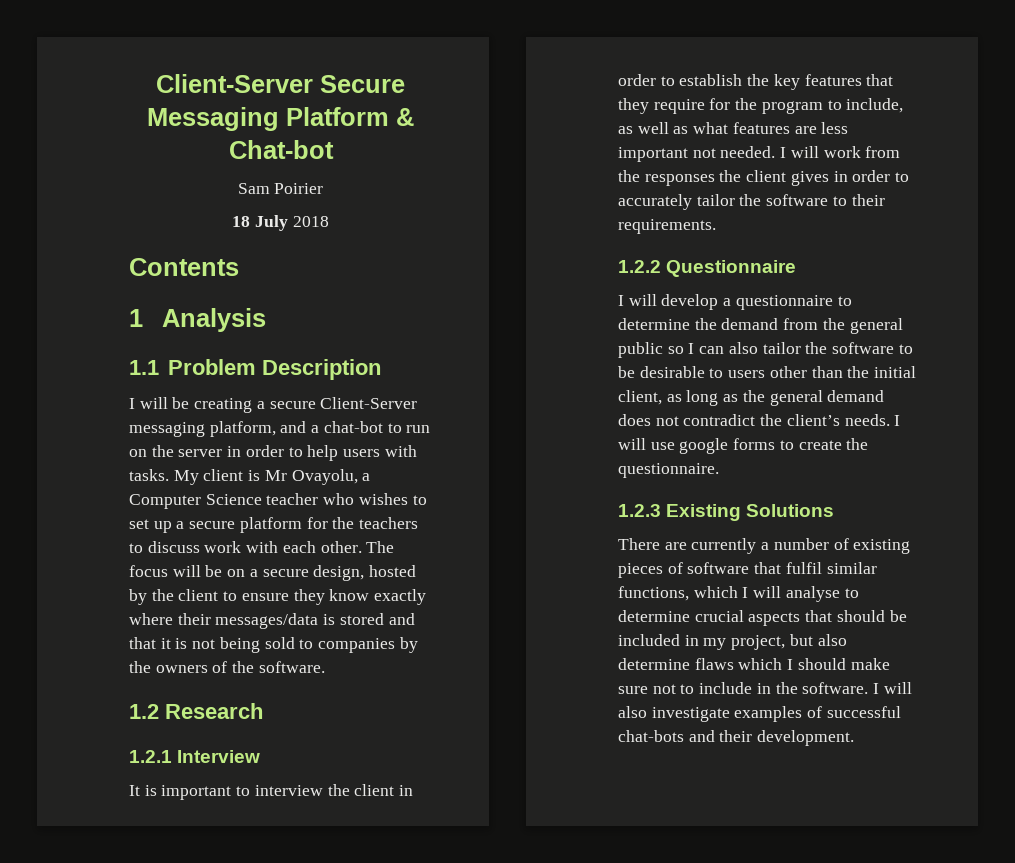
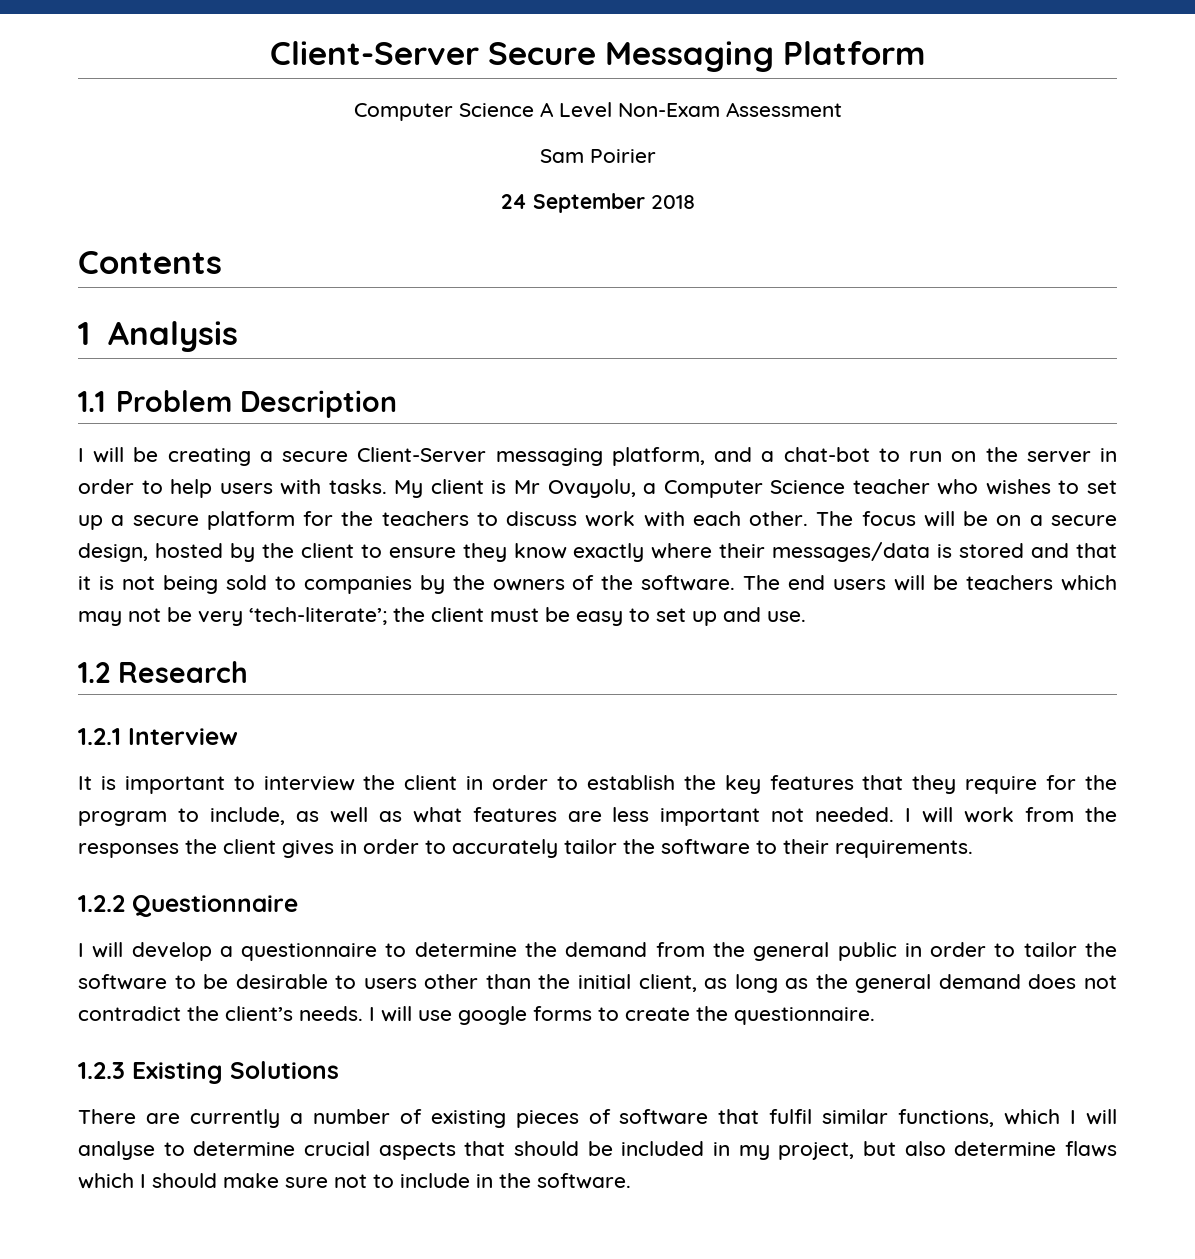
[396,108,414,126] [228,140,334,159] & Chat-bot -> [353,102,842,121] // Computer Science A Level Non-Exam Assessment
[232,215,288,231] 18 July -> [500,193,645,213] 24 September
(325, 667) none -> [743,575,1117,591] [78,607,806,626] The end users will be teachers which may not be very ‘tech-literate’; the client must be easy to set up and use.
[667,342,758,354] so I can also -> [904,942,1016,957] in order to
[873,682,912,694] [618,706,901,722] [618,730,855,746] I will also investigate examples of successful chat-bots and their development. -> (631, 1181) none

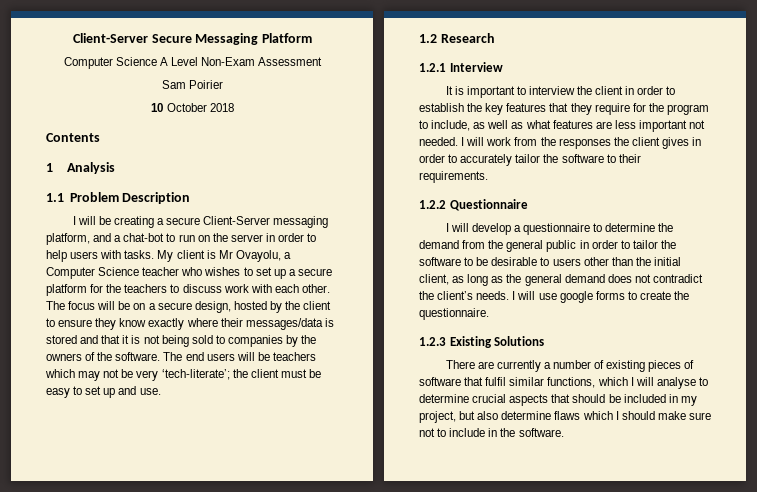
[500,193,645,213] 24 September -> [151,103,207,112] 10 October

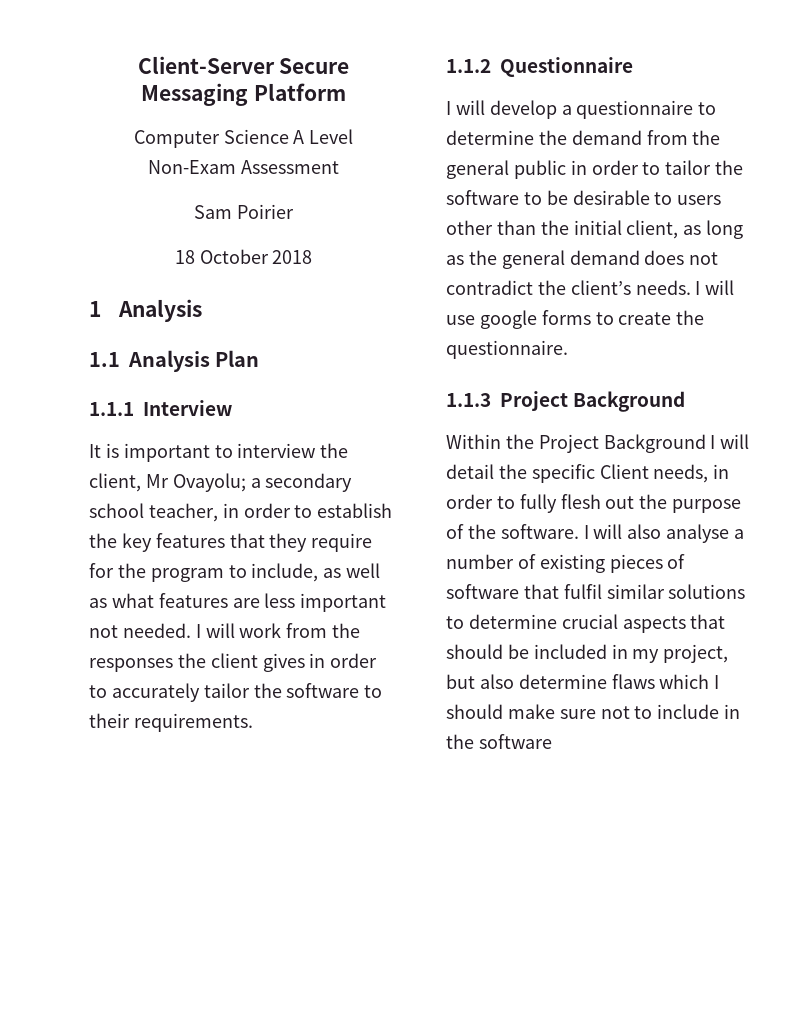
[151,103,164,112] 10 -> [174,250,195,264] 18
[46,133,100,142] // Contents -> (313, 257) none
[69,192,191,204] [72,216,329,228] [46,233,317,245] [46,250,291,262] [46,267,332,279] [46,284,330,296] [46,301,332,313] [46,318,334,330] [46,335,317,347] [46,352,316,361] [45,369,321,381] [46,386,161,398] [419,33,495,43] [419,63,446,72] Problem Description // I will be creating a secure Client-Server messaging platform, and a chat-bot to run on the server in order to help users with tasks. My client is Mr Ovayolu, a Computer Science teacher who wishes to set up a secure platform for the teachers to discuss work with each other. The focus will be on a secure design, hosted by the client to ensure they know exactly where their messages/data is stored and that it is not being sold to companies by the owners of the software. The end users will be teachers which may not be very ‘tech-literate’; the client must be easy to set up and use. // 1.2 Research // 1.2.1 -> [128,350,260,372] [89,402,134,416] Analysis Plan // 1.1.1
[595,86,624,95] client -> [89,473,353,492] [89,503,218,522] client, Mr Ovayolu; a secondary school teacher,
[419,200,446,209] 1.2.2 -> [446,59,491,73] 1.1.2
[419,336,545,348] [445,360,541,372] 1.2.3 Existing Solutions // There are currently -> [446,391,686,412] [446,434,750,453] [446,464,730,483] [446,494,742,513] [446,524,730,543] 1.1.3 Project Background // Within the Project Background I will detail the specific Client needs, in order to fully flesh out the purpose of the software. I will also analyse
[547,377,696,389] functions, which I will analyse -> [668,584,746,599] solutions
[518,428,564,437] software. -> [478,734,552,749] software

